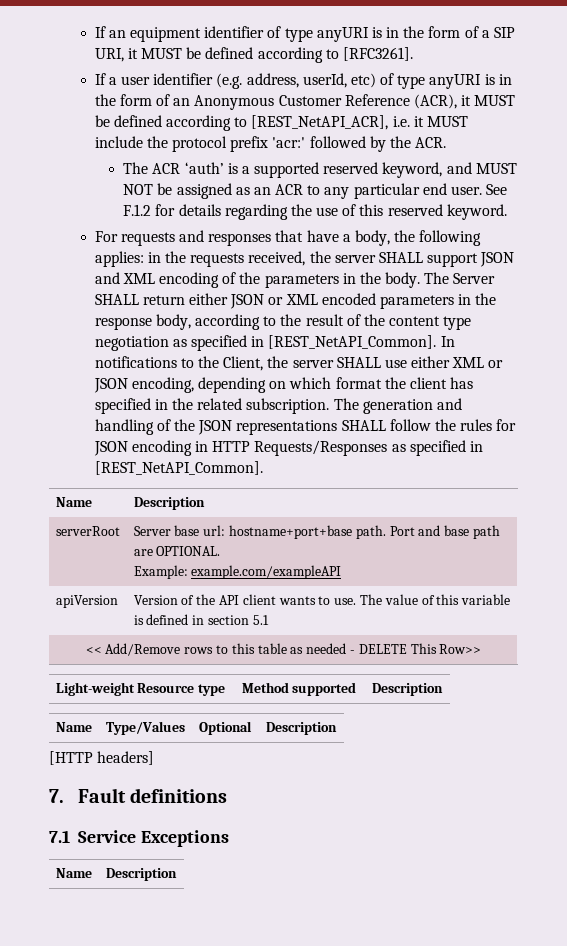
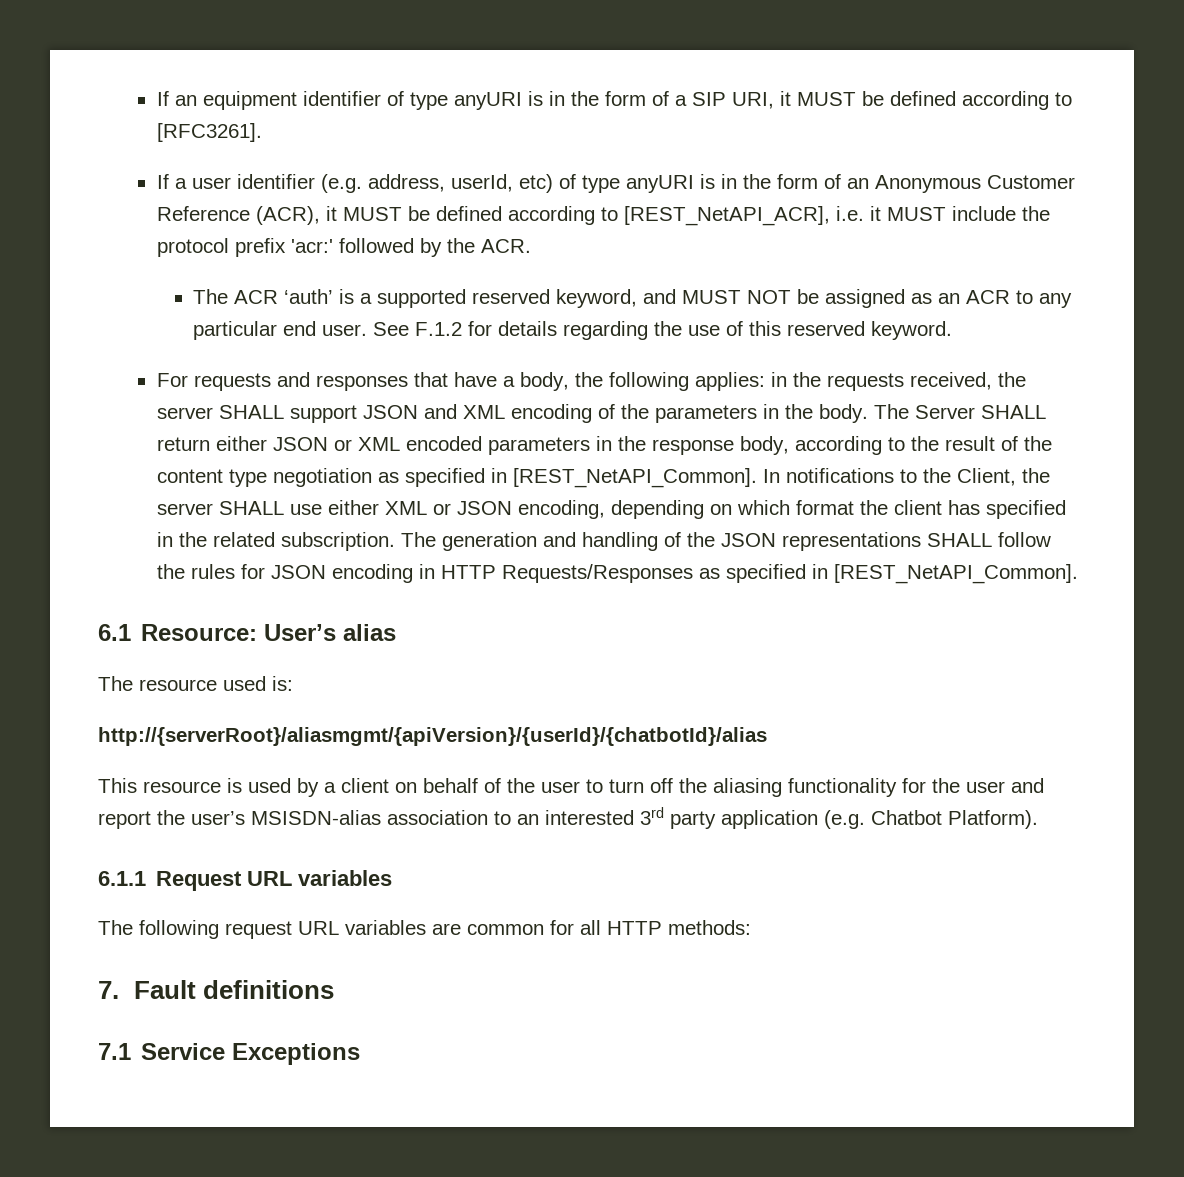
[55,497,92,507] [133,497,205,510] [55,526,120,536] [133,525,500,539] [133,546,221,556] [133,565,342,579] [55,595,118,608] [133,594,511,605] [133,614,269,625] [85,643,482,656] [55,682,226,696] [241,682,357,696] [371,683,443,696] [55,722,92,732] [105,721,185,735] [198,721,252,735] [265,722,337,735] [49,751,155,765] // Name | Description // serverRoot | Server base url: hostname+port+base path. Port and base path are OPTIONAL. // Example: example.com/exampleAPI // apiVersion | Version of the API client wants to use. The value of this variable is defined in section 5.1 // << Add/Remove rows to this table as needed - DELETE This Row>> // Light-weight Resource type | Method supported | Description // Name | Type/Values | Optional | Description // [HTTP headers] -> [98,624,397,641] [98,676,293,691] [98,727,767,746] [98,778,1044,797] [98,807,1038,829] [98,870,393,891] [98,920,751,939] // 6.1 Resource: User’s alias // The resource used is: // http://{serverRoot}/aliasmgmt/{apiVersion}/{userId}/{chatbotId}/alias // This resource is used by a client on behalf of the user to turn off the aliasing functionality for the user and report the user’s MSISDN-alias association to an interested 3rd party application (e.g. Chatbot Platform). // 6.1.1 Request URL variables // The following request URL variables are common for all HTTP methods:
[55,868,92,878] [105,868,177,881] // Name | Description -> (361, 1054) none

